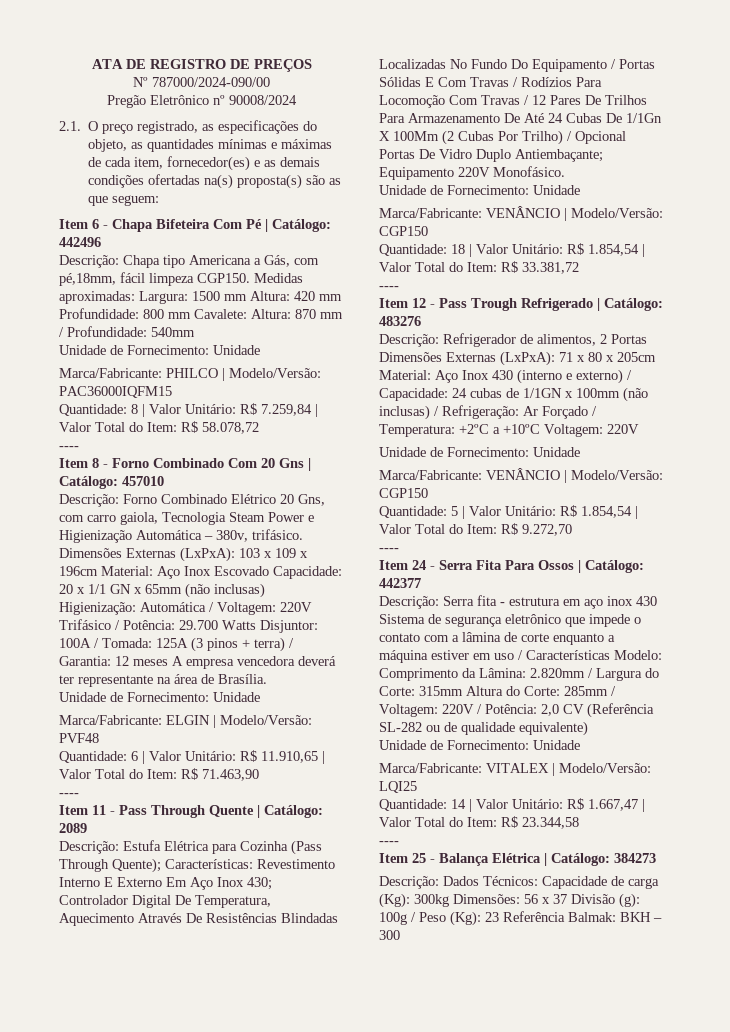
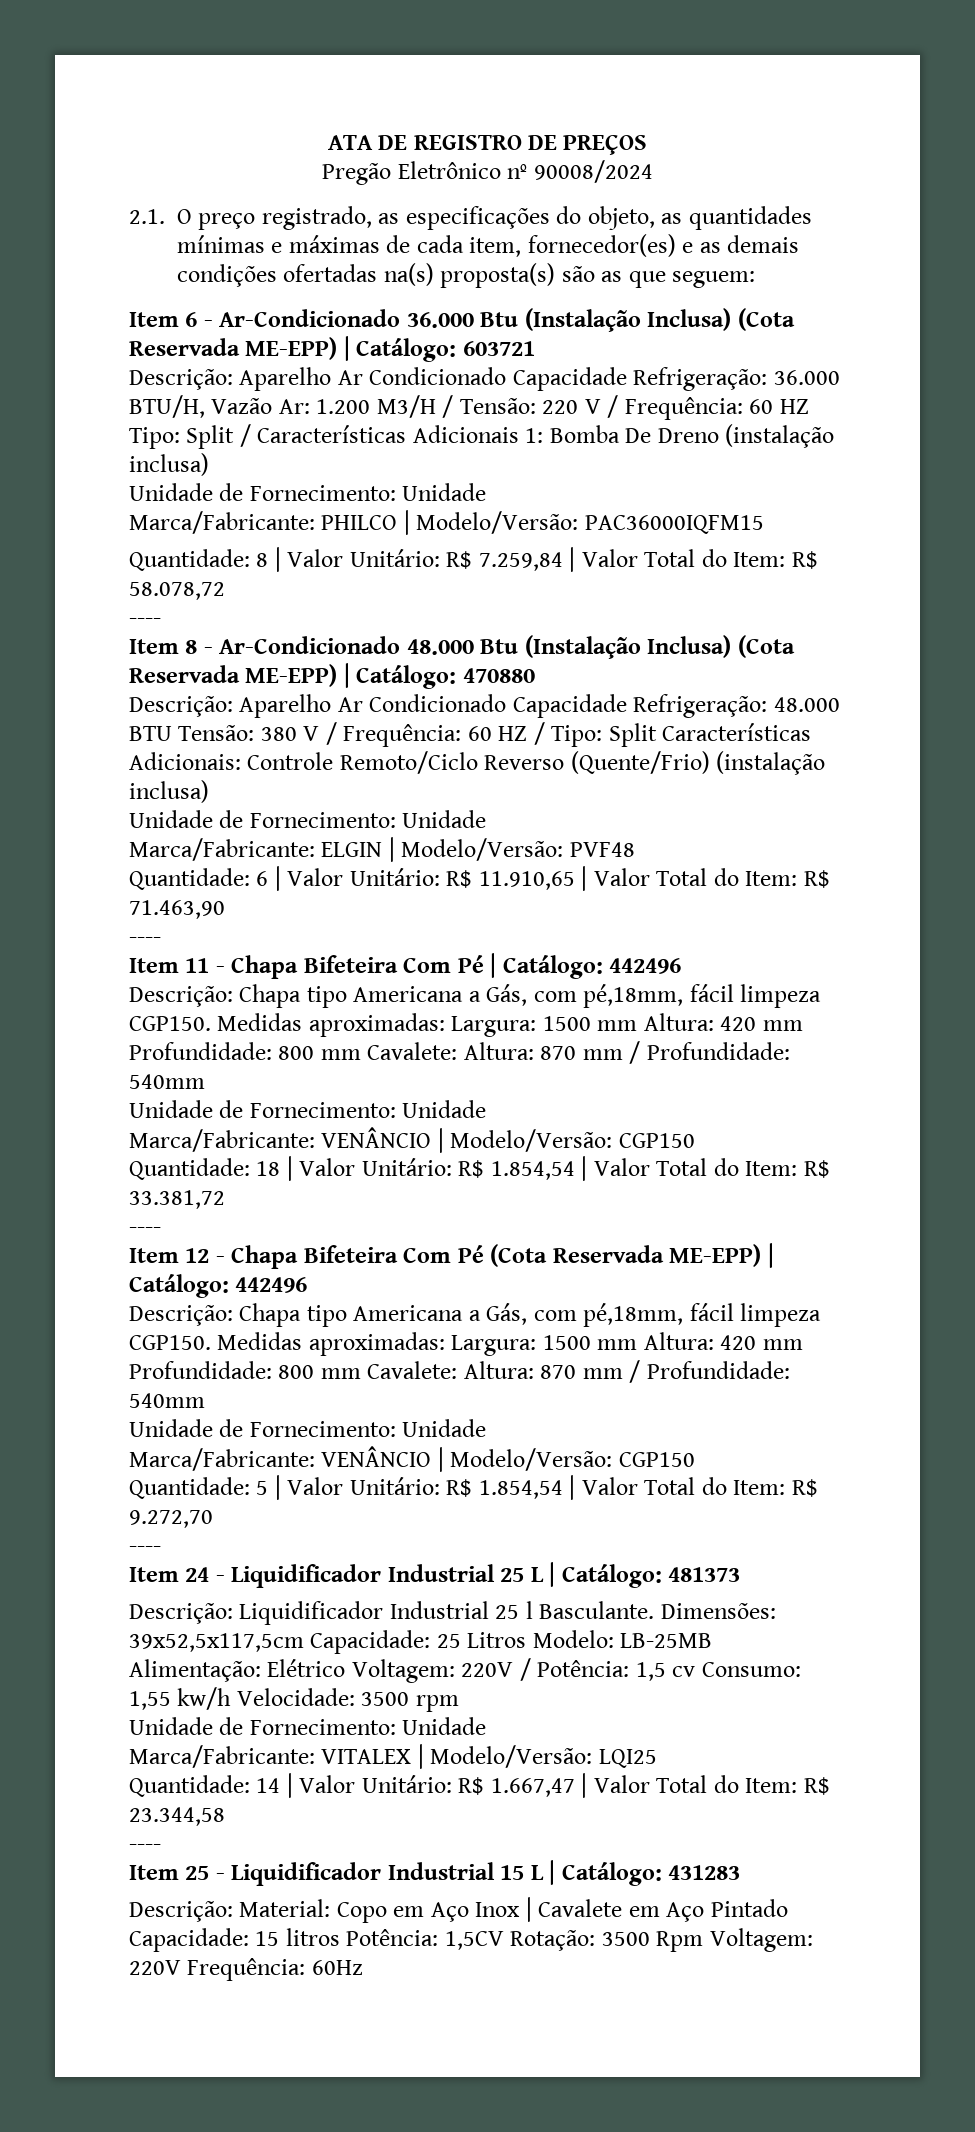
[133,77,270,87] // Nº 787000/2024-090/00 -> (648, 145) none
(108, 227) none -> [219,308,795,332] [129,336,535,362] [129,367,840,391] [129,395,809,420] [129,424,835,449] [129,453,209,476] [129,483,487,501] [129,510,764,535] [129,547,818,572] [129,582,225,600] [129,618,161,625] [129,635,795,659] [129,663,535,689] [129,694,840,718] [129,722,812,747] [129,751,826,775] [129,780,209,803] [129,810,487,828] [129,837,635,862] [129,866,830,891] [129,900,225,919] [129,937,161,944] [129,958,225,973] Ar-Condicionado 36.000 Btu (Instalação Inclusa) (Cota Reservada ME-EPP) | Catálogo: 603721 // Descrição: Aparelho Ar Condicionado Capacidade Refrigeração: 36.000 BTU/H, Vazão Ar: 1.200 M3/H / Tensão: 220 V / Frequência: 60 HZ Tipo: Split / Características Adicionais 1: Bomba De Dreno (instalação inclusa) // Unidade de Fornecimento: Unidade // Marca/Fabricante: PHILCO | Modelo/Versão: PAC36000IQFM15 // Quantidade: 8 | Valor Unitário: R$ 7.259,84 | Valor Total do Item: R$ 58.078,72 // ---- // Item 8 - Ar-Condicionado 48.000 Btu (Instalação Inclusa) (Cota Reservada ME-EPP) | Catálogo: 470880 // Descrição: Aparelho Ar Condicionado Capacidade Refrigeração: 48.000 BTU Tensão: 380 V / Frequência: 60 HZ / Tipo: Split Características Adicionais: Controle Remoto/Ciclo Reverso (Quente/Frio) (instalação inclusa) // Unidade de Fornecimento: Unidade // Marca/Fabricante: ELGIN | Modelo/Versão: PVF48 // Quantidade: 6 | Valor Unitário: R$ 11.910,65 | Valor Total do Item: R$ 71.463,90 // ---- // Item 11 -
[59,368,321,381] [59,386,172,398] [59,403,318,417] [59,421,259,434] [59,446,79,450] [59,458,311,471] [59,476,164,489] [59,494,325,507] [59,512,314,525] [59,529,303,543] [59,547,308,562] [59,566,342,579] [59,583,265,598] [59,602,312,615] [59,619,318,633] [59,637,294,652] [59,656,336,669] [59,674,267,687] [59,692,260,702] [59,715,312,728] [59,733,99,743] [59,750,325,764] [59,768,259,781] [59,793,79,797] [59,805,323,818] [59,823,87,833] [59,840,322,855] [59,858,335,873] [59,877,272,890] [59,895,271,908] [59,913,338,926] [379,59,655,72] [379,77,602,87] [379,95,647,108] [379,113,662,123] [379,130,626,145] [379,149,603,162] [379,166,565,180] [379,185,580,195] // Marca/Fabricante: PHILCO | Modelo/Versão: PAC36000IQFM15 // Quantidade: 8 | Valor Unitário: R$ 7.259,84 | Valor Total do Item: R$ 58.078,72 // ---- // Item 8 - Forno Combinado Com 20 Gns | Catálogo: 457010 // Descrição: Forno Combinado Elétrico 20 Gns, com carro gaiola, Tecnologia Steam Power e Higienização Automática – 380v, trifásico. Dimensões Externas (LxPxA): 103 x 109 x 196cm Material: Aço Inox Escovado Capacidade: 20 x 1/1 GN x 65mm (não inclusas) Higienização: Automática / Voltagem: 220V Trifásico / Potência: 29.700 Watts Disjuntor: 100A / Tomada: 125A (3 pinos + terra) / Garantia: 12 meses A empresa vencedora deverá ter representante na área de Brasília. // Unidade de Fornecimento: Unidade // Marca/Fabricante: ELGIN | Modelo/Versão: PVF48 // Quantidade: 6 | Valor Unitário: R$ 11.910,65 | Valor Total do Item: R$ 71.463,90 // ---- // Item 11 - Pass Through Quente | Catálogo: 2089 // Descrição: Estufa Elétrica para Cozinha (Pass Through Quente); Características: Revestimento Interno E Externo Em Aço Inox 430; Controlador Digital De Temperatura, Aquecimento Através De Resistências Blindadas Localizadas No Fundo Do Equipamento / Portas Sólidas E Com Travas / Rodízios Para Locomoção Com Travas / 12 Pares De Trilhos Para Armazenamento De Até 24 Cubas De 1/1Gn X 100Mm (2 Cubas Por Trilho) / Opcional Portas De Vidro Duplo Antiembaçante; Equipamento 220V Monofásico. // Unidade de Fornecimento: Unidade -> (487, 1109) none
[439,298,663,311] [379,316,421,326] [379,333,647,347] [379,351,656,366] [379,369,632,384] [379,387,648,402] [379,405,597,420] [379,424,639,437] Pass Trough Refrigerado | Catálogo: 483276 // Descrição: Refrigerador de alimentos, 2 Portas Dimensões Externas (LxPxA): 71 x 80 x 205cm Material: Aço Inox 430 (interno e externo) / Capacidade: 24 cubas de 1/1GN x 100mm (não inclusas) / Refrigeração: Ar Forçado / Temperatura: +2ºC a +10ºC Voltagem: 220V -> [231,1243,774,1269] [129,1274,308,1298] [129,1303,822,1327] [129,1332,803,1356] [129,1360,790,1383] [129,1393,205,1408] Chapa Bifeteira Com Pé (Cota Reservada ME-EPP) | Catálogo: 442496 // Descrição: Chapa tipo Americana a Gás, com pé,18mm, fácil limpeza CGP150. Medidas aproximadas: Largura: 1500 mm Altura: 420 mm Profundidade: 800 mm Cavalete: Altura: 870 mm / Profundidade: 540mm
[439,560,644,573] [379,578,421,588] [379,595,657,609] [379,614,641,627] [379,632,615,645] [379,650,662,663] [379,668,659,681] [379,686,616,696] [379,703,654,718] [379,721,588,736] Serra Fita Para Ossos | Catálogo: 442377 // Descrição: Serra fita - estrutura em aço inox 430 Sistema de segurança eletrônico que impede o contato com a lâmina de corte enquanto a máquina estiver em uso / Características Modelo: Comprimento da Lâmina: 2.820mm / Largura do Corte: 315mm Altura do Corte: 285mm / Voltagem: 220V / Potência: 2,0 CV (Referência SL-282 ou de qualidade equivalente) -> [231,1562,741,1588] [129,1601,776,1625] [129,1630,713,1654] [129,1658,801,1683] [129,1687,459,1712] Liquidificador Industrial 25 L | Catálogo: 481373 // Descrição: Liquidificador Industrial 25 l Basculante. Dimensões: 39x52,5x117,5cm Capacidade: 25 Litros Modelo: LB-25MB Alimentação: Elétrico Voltagem: 220V / Potência: 1,5 cv Consumo: 1,55 kw/h Velocidade: 3500 rpm
[439,853,656,866] [379,876,659,889] [379,893,640,908] [379,911,662,926] [379,930,400,940] Balança Elétrica | Catálogo: 384273 // Descrição: Dados Técnicos: Capacidade de carga (Kg): 300kg Dimensões: 56 x 37 Divisão (g): 100g / Peso (Kg): 23 Referência Balmak: BKH – 300 -> [231,1860,741,1886] [129,1897,788,1923] [129,1928,813,1952] [129,1958,363,1981] Liquidificador Industrial 15 L | Catálogo: 431283 // Descrição: Material: Copo em Aço Inox | Cavalete em Aço Pintado Capacidade: 15 litros Potência: 1,5CV Rotação: 3500 Rpm Voltagem: 220V Frequência: 60Hz

